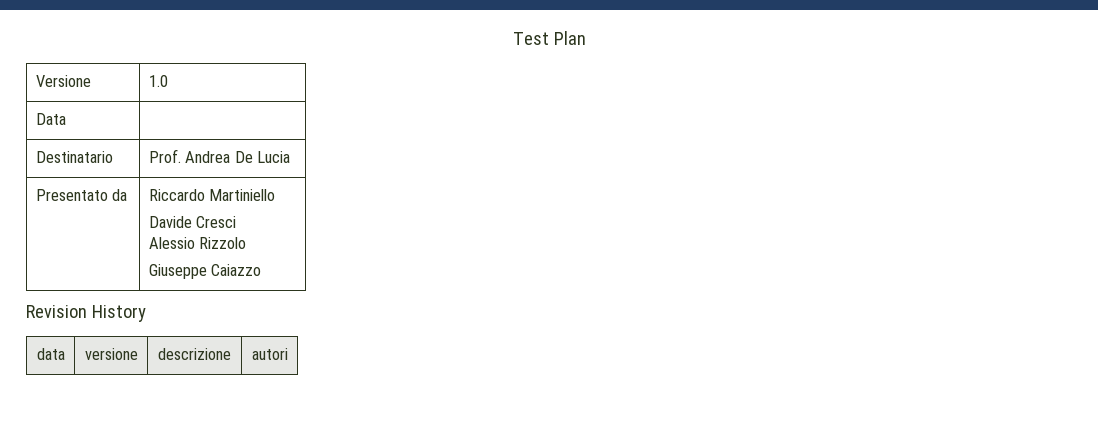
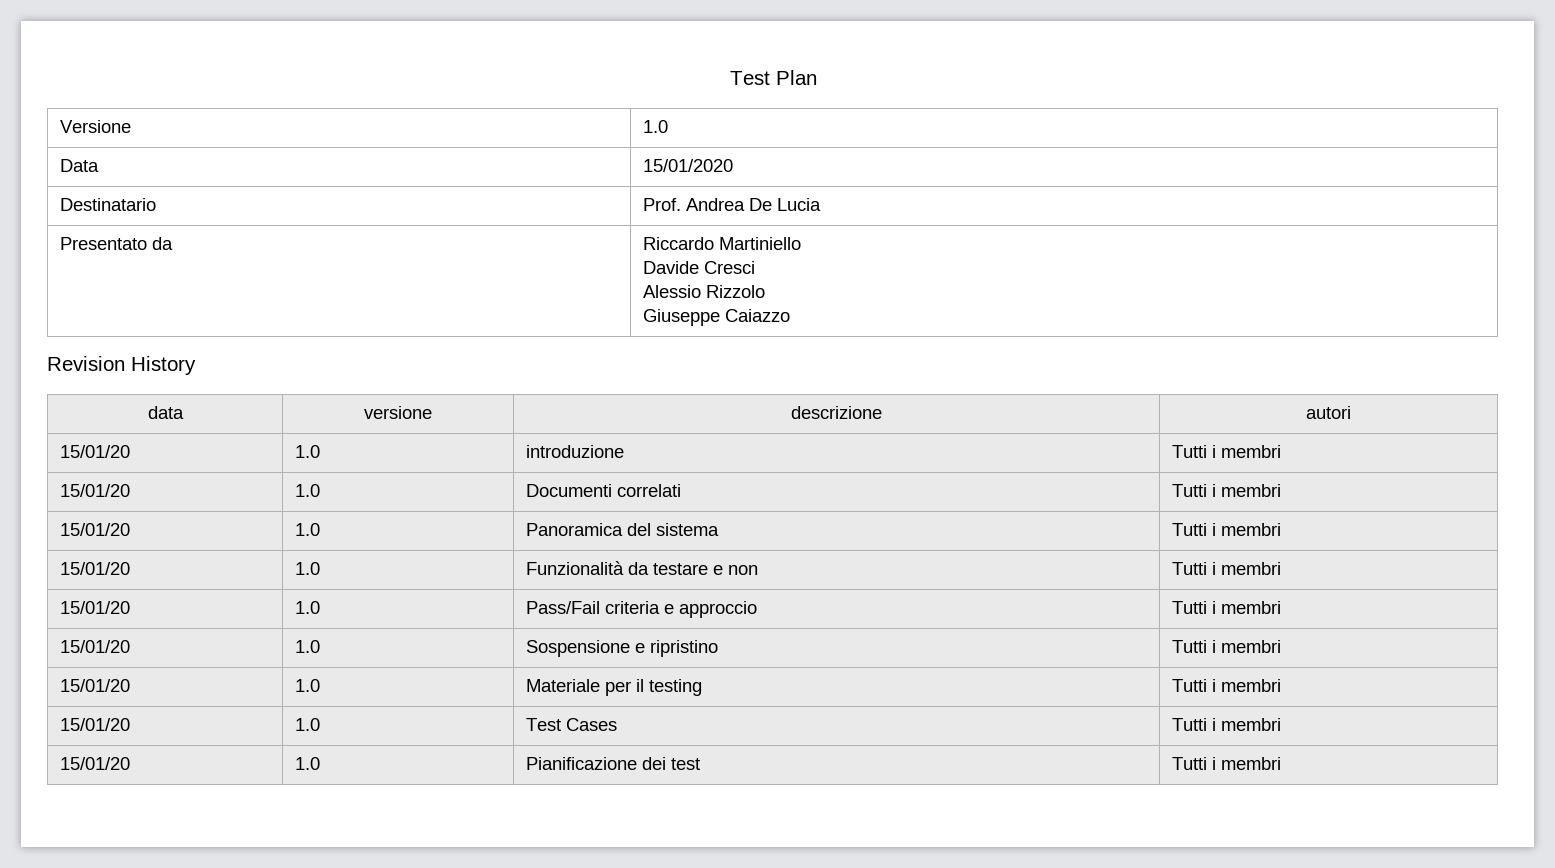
(66, 119) none -> [642,159,733,172] 15/01/2020
(288, 354) none -> [59,445,130,458] [294,445,320,458] [525,445,624,458] [1171,445,1281,458] [59,484,130,497] [294,484,320,497] [525,484,681,497] [1171,484,1281,497] [59,523,130,536] [294,523,320,536] [525,523,719,536] [1171,523,1281,536] [59,562,130,575] [294,562,320,575] [525,561,758,575] [1171,562,1281,575] [59,601,130,614] [294,601,320,614] [525,601,757,618] [1171,601,1281,614] [59,640,130,653] [294,640,320,653] [525,640,718,657] [1171,640,1281,653] [59,679,130,692] [294,679,320,692] [525,679,702,696] [1171,679,1281,692] [59,718,130,731] [294,718,320,731] [525,718,617,731] [1171,718,1281,731] [59,757,130,770] [294,757,320,770] [525,757,700,770] [1171,757,1281,770] // 15/01/20 | 1.0 | introduzione | Tutti i membri // 15/01/20 | 1.0 | Documenti correlati | Tutti i membri // 15/01/20 | 1.0 | Panoramica del sistema | Tutti i membri // 15/01/20 | 1.0 | Funzionalità da testare e non | Tutti i membri // 15/01/20 | 1.0 | Pass/Fail criteria e approccio | Tutti i membri // 15/01/20 | 1.0 | Sospensione e ripristino | Tutti i membri // 15/01/20 | 1.0 | Materiale per il testing | Tutti i membri // 15/01/20 | 1.0 | Test Cases | Tutti i membri // 15/01/20 | 1.0 | Pianificazione dei test | Tutti i membri

